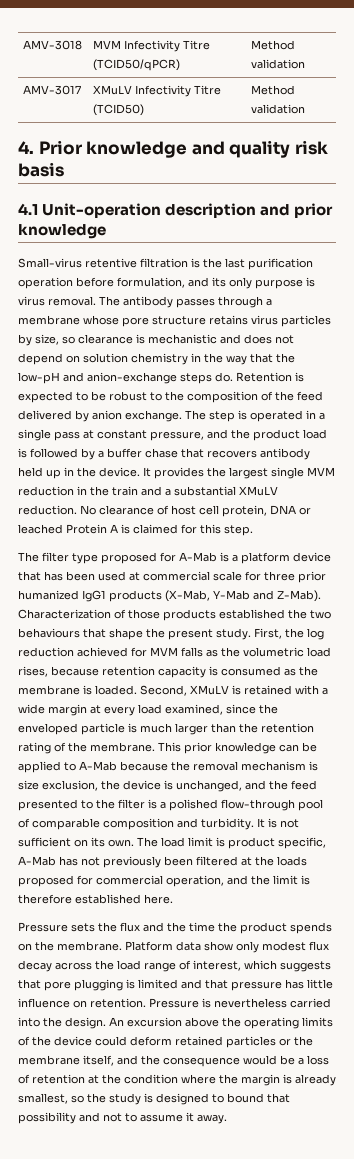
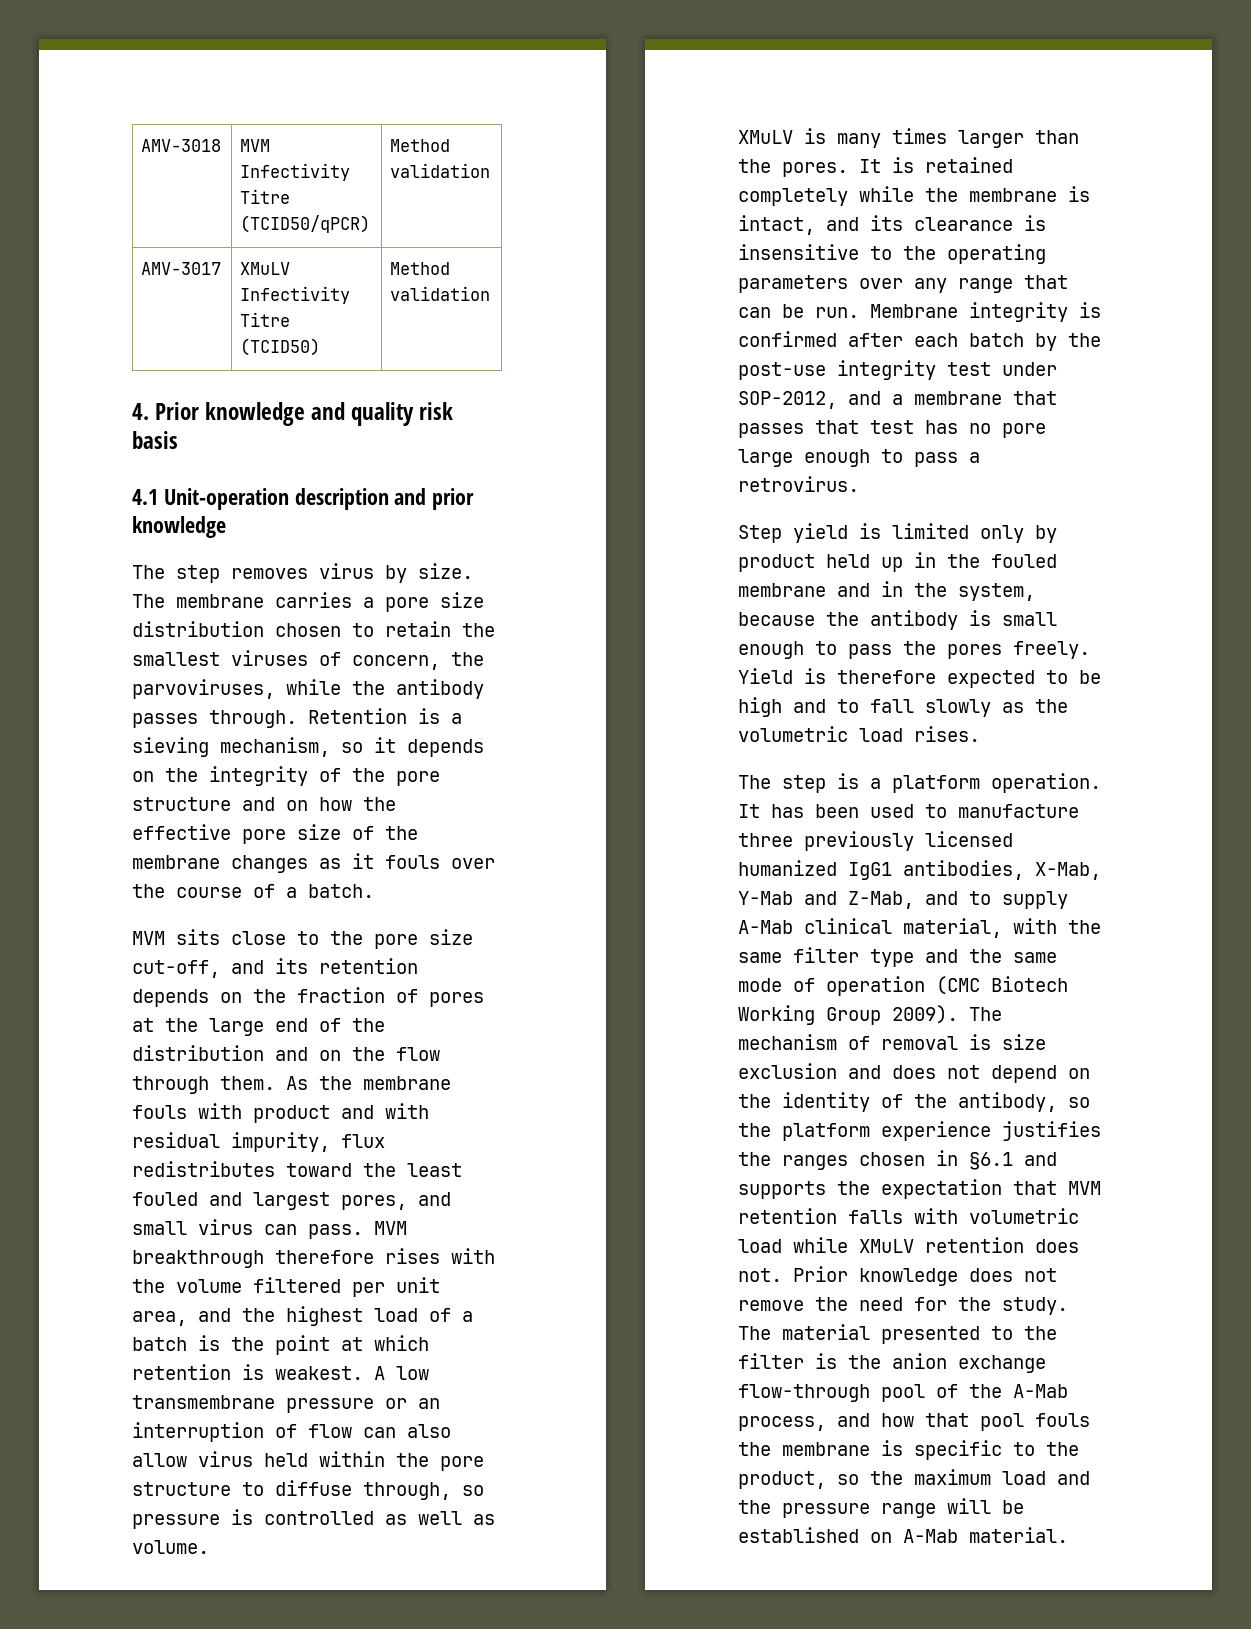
[18,258,313,270] [18,277,315,289] [18,296,272,308] [18,315,331,327] [18,334,217,346] Small-virus retentive filtration is the last purification operation before formulation, and its only purpose is virus removal. The antibody passes through a membrane whose pore structure retains virus particles by size, so clearance is mechanistic -> [132,563,473,583] [132,592,484,612] [132,621,495,637] [132,650,484,670] [132,679,484,699] [132,708,462,728] [132,737,484,757] [132,766,440,786] [132,797,396,811] [132,824,418,844] [132,853,495,873] [132,884,374,898] [132,929,473,949] [132,958,418,978] [132,987,484,1007] [132,1018,385,1036] [132,1045,440,1061] [132,1076,451,1094] [132,1103,429,1123] [132,1132,385,1152] [132,1161,462,1177] [132,1192,451,1210] [132,1219,407,1239] [132,1248,495,1268] [132,1277,440,1297] [132,1306,473,1326] [132,1335,429,1355] [132,1364,429,1380] [132,1395,440,1413] [132,1422,451,1442] [132,1451,484,1471] [132,1480,484,1500] [132,1509,495,1529] [132,1540,209,1554] [738,128,1079,148] [738,157,1013,177] [738,186,1090,206] [738,215,1046,235] [738,244,1046,264] [738,275,1068,293] [738,302,1101,322] [738,331,1101,351] [738,360,1057,380] [738,391,1057,409] [738,420,1046,438] [738,449,980,467] [738,476,859,492] [738,523,1057,543] [738,552,1057,572] [738,581,1035,601] [738,610,1057,630] [738,641,1090,659] [738,668,1101,688] [738,697,1068,717] [738,726,980,742] [738,773,1101,793] [738,804,1079,818] [738,831,1013,851] [738,860,1101,880] [738,891,1068,909] [738,918,1101,938] [738,947,1057,967] [738,976,1068,996] [738,1005,1002,1025] [738,1034,1046,1050] [738,1063,837,1079] The step removes virus by size. The membrane carries a pore size distribution chosen to retain the smallest viruses of concern, the parvoviruses, while the antibody passes through. Retention is a sieving mechanism, so it depends on the integrity of the pore structure and on how the effective pore size of the membrane changes as it fouls over the course of a batch. // MVM sits close to the pore size cut-off, and its retention depends on the fraction of pores at the large end of the distribution and on the flow through them. As the membrane fouls with product and with residual impurity, flux redistributes toward the least fouled and largest pores, and small virus can pass. MVM breakthrough therefore rises with the volume filtered per unit area, and the highest load of a batch is the point at which retention is weakest. A low transmembrane pressure or an interruption of flow can also allow virus held within the pore structure to diffuse through, so pressure is controlled as well as volume. // XMuLV is many times larger than the pores. It is retained completely while the membrane is intact, and its clearance is insensitive to the operating parameters over any range that can be run. Membrane integrity is confirmed after each batch by the post-use integrity test under SOP-2012, and a membrane that passes that test has no pore large enough to pass a retrovirus. // Step yield is limited only by product held up in the fouled membrane and in the system, because the antibody is small enough to pass the pores freely. Yield is therefore expected to be high and to fall slowly as the volumetric load rises. // The step is a platform operation. It has been used to manufacture three previously licensed humanized IgG1 antibodies, X-Mab, Y-Mab and Z-Mab, and to supply A-Mab clinical material, with the same filter type and the same mode of operation (CMC Biotech Working Group 2009). The mechanism of removal is size exclusion
[83,353,295,365] [18,372,304,384] [18,391,323,403] [18,410,325,422] [18,429,327,441] [18,448,310,460] [18,467,335,479] [18,486,278,496] [18,505,311,517] [18,524,253,536] [18,552,331,564] [18,571,326,583] [18,590,321,602] [18,609,331,621] [18,628,324,640] [18,647,331,657] [18,666,318,678] [18,685,328,696] [18,704,278,716] [18,723,314,735] [18,742,317,754] [18,761,318,773] [18,780,317,792] solution chemistry in the way that the low-pH and anion-exchange steps do. Retention is expected to be robust to the composition of the feed delivered by anion exchange. The step is operated in a single pass at constant pressure, and the product load is followed by a buffer chase that recovers antibody held up in the device. It provides the largest single MVM reduction in the train and a substantial XMuLV reduction. No clearance of host cell protein, DNA or leached Protein A is claimed for this step. // The filter type proposed for A-Mab is a platform device that has been used at commercial scale for three prior humanized IgG1 products (X-Mab, Y-Mab and Z-Mab). Characterization of those products established the two behaviours that shape the present study. First, the log reduction achieved for MVM falls as the volumetric load rises, because retention capacity is consumed as the membrane is loaded. Second, XMuLV is retained with a wide margin at every load examined, since the enveloped particle is much larger than the retention rating of the membrane. This prior knowledge can be applied to A-Mab because the removal mechanism is size exclusion, the device is unchanged, and the feed -> [738,1092,1090,1112] [738,1121,1101,1141] [738,1150,1057,1170] [738,1179,1101,1199] [738,1208,1079,1224] [738,1237,1079,1253] [738,1266,1057,1286] [738,1297,1068,1315] [738,1324,870,1340] the identity of the antibody, so the platform experience justifies the ranges chosen in §6.1 and supports the expectation that MVM retention falls with volumetric load while XMuLV retention does not. Prior knowledge does not remove the need for the study. The material
[160,799,323,811] [18,818,299,830] [18,837,326,849] [18,856,307,868] [18,875,310,887] [18,894,173,904] [18,922,332,934] [18,941,329,953] [18,960,331,972] [18,979,333,991] [18,998,331,1008] [18,1017,333,1029] [18,1036,313,1048] [18,1055,329,1067] [18,1074,336,1086] [18,1093,290,1105] [18,1112,227,1124] a polished flow-through pool of comparable composition and turbidity. It is not sufficient on its own. The load limit is product specific, A-Mab has not previously been filtered at the loads proposed for commercial operation, and the limit is therefore established here. // Pressure sets the flux and the time the product spends on the membrane. Platform data show only modest flux decay across the load range of interest, which suggests that pore plugging is limited and that pressure has little influence on retention. Pressure is nevertheless carried into the design. An excursion above the operating limits of the device could deform retained particles or the membrane itself, and the consequence would be a loss of retention at the condition where the margin is already smallest, so the study is designed to bound that possibility and not to assume it away. -> [848,1353,1046,1373] [738,1384,1068,1402] [738,1413,1090,1431] [738,1440,1079,1460] [738,1469,1090,1489] [738,1498,1024,1518] [738,1527,1068,1543] the anion exchange flow-through pool of the A-Mab process, and how that pool fouls the membrane is specific to the product, so the maximum load and the pressure range will be established on A-Mab material.

